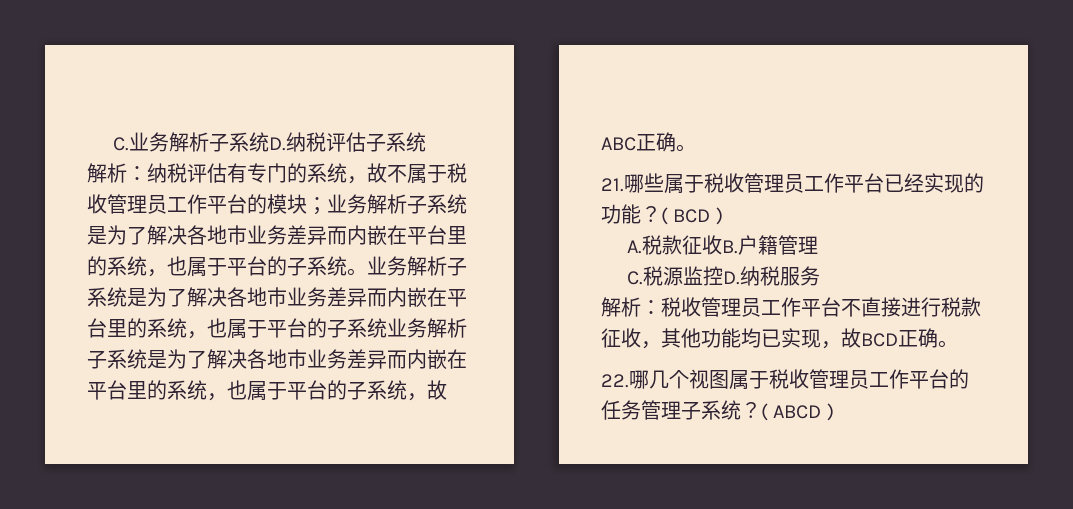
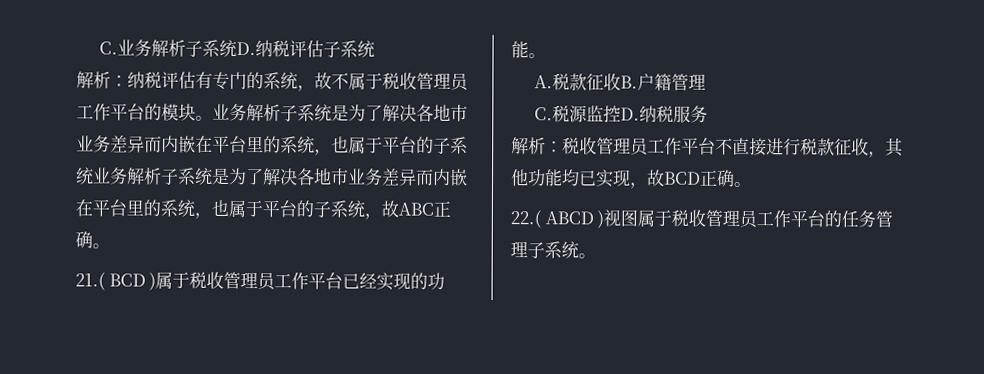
[307,194,467,215] [87,225,467,245] [87,256,347,277] ；业务解析子系统是为了解决各地市业务差异而内嵌在平台里的系统，也属于平台的子系统 -> (196, 112) none
[601,173,664,193] 21.哪些 -> [75,272,157,291] 21.( BCD )
[641,206,723,225] ？( BCD ) -> [528,53,546,59] 。
[601,370,689,389] 22.哪几个 -> [510,210,605,229] 22.( ABCD )
[741,402,834,421] ？( ABCD ) -> [578,253,596,259] 。

